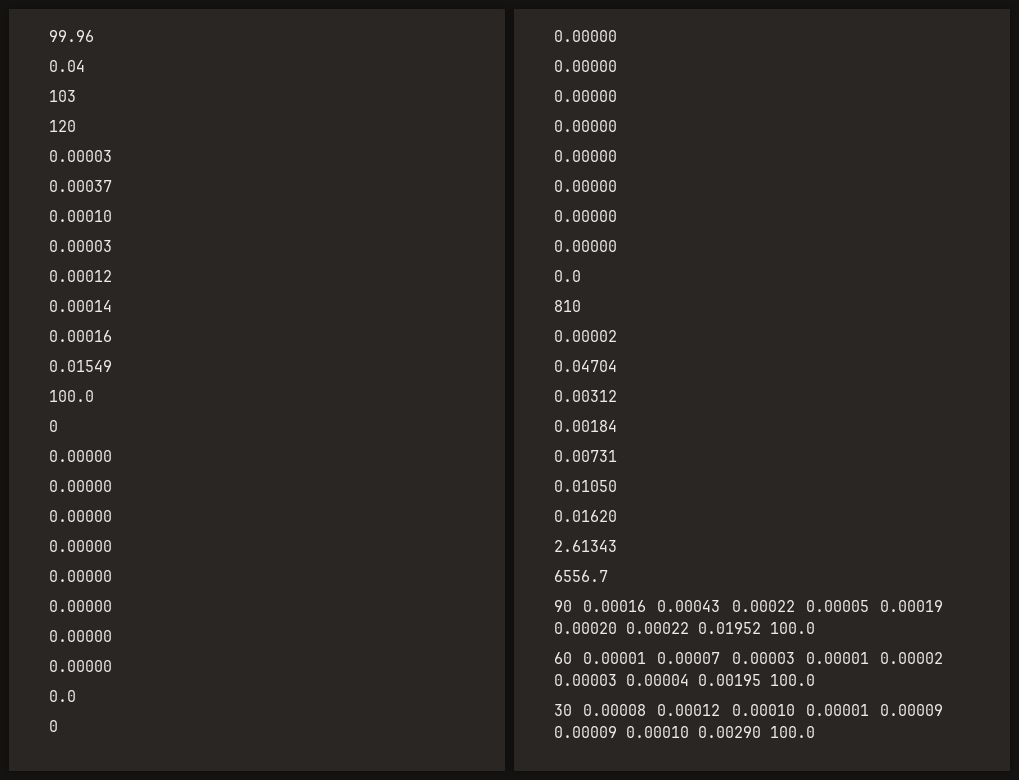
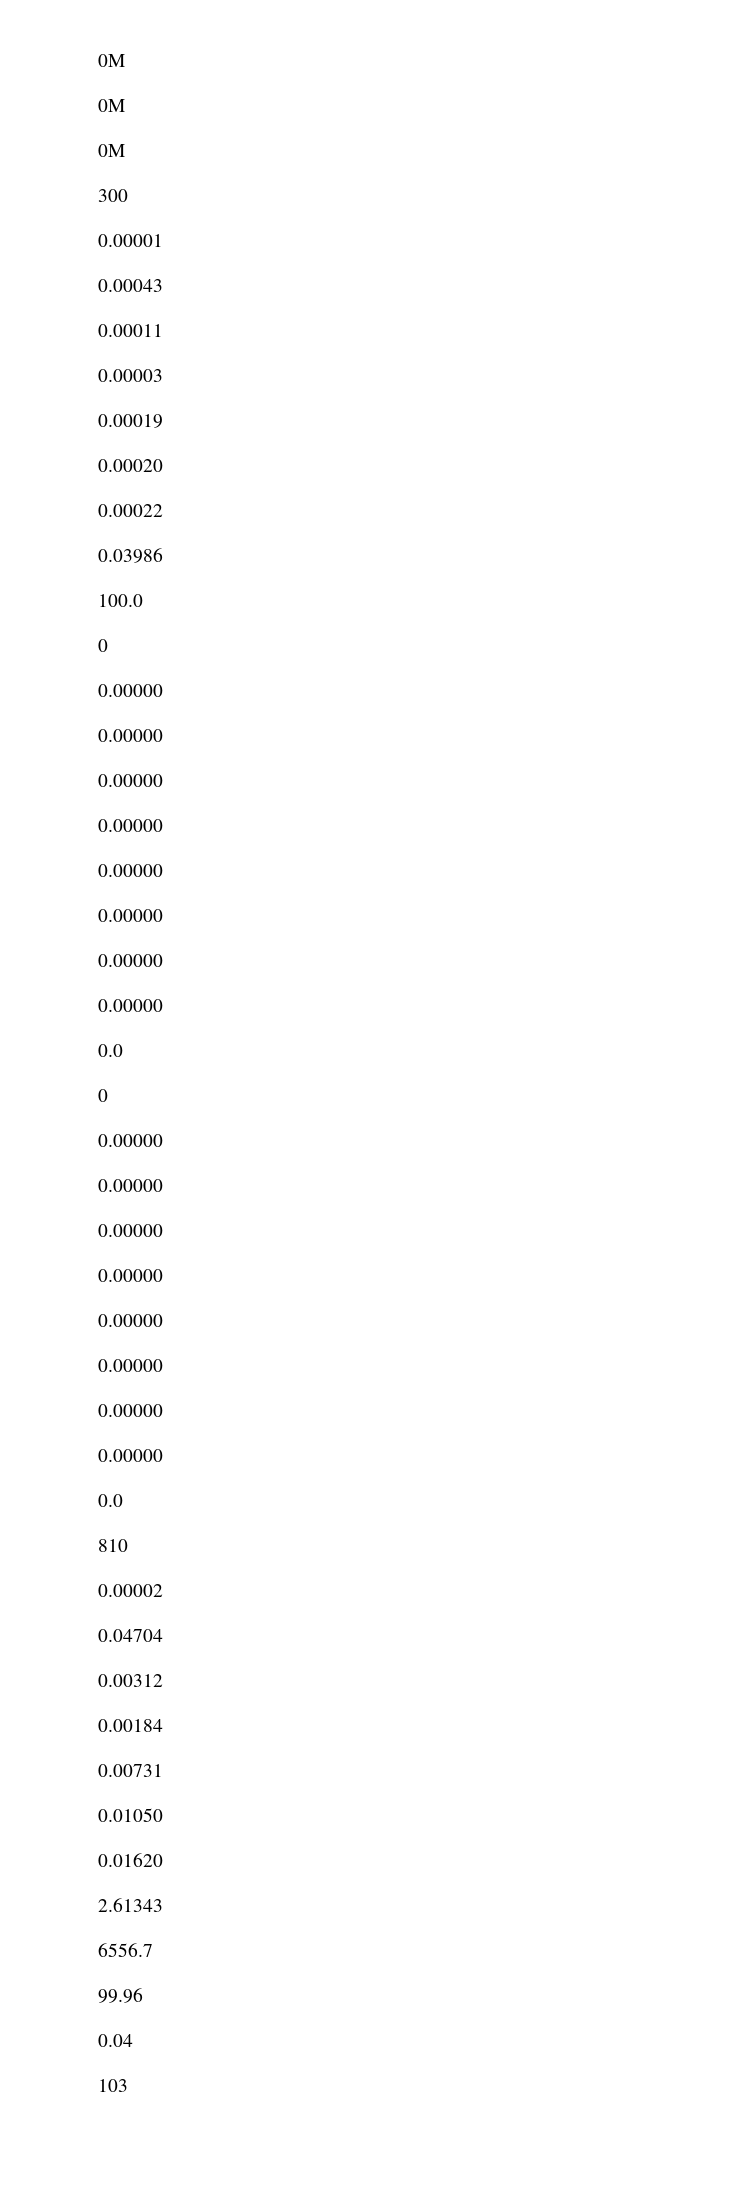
[49,30,94,42] [49,60,85,72] [49,90,76,102] [49,120,76,132] [49,150,112,162] [49,180,112,192] [49,210,112,222] [49,240,112,252] [49,270,112,282] [49,300,112,312] [49,330,112,342] [49,360,112,372] 99.96 // 0.04 // 103 // 120 // 0.00003 // 0.00037 // 0.00010 // 0.00003 // 0.00012 // 0.00014 // 0.00016 // 0.01549 -> [98,54,125,67] [98,99,125,112] [98,144,125,157] [98,189,128,202] [98,234,163,247] [98,279,163,292] [98,324,163,337] [98,369,163,382] [98,414,163,428] [98,459,163,472] [98,504,163,517] [98,548,163,563] 0M // 0M // 0M // 300 // 0.00001 // 0.00043 // 0.00011 // 0.00003 // 0.00019 // 0.00020 // 0.00022 // 0.03986
[554,600,943,612] [554,622,815,634] [554,652,943,664] [554,674,815,686] [554,704,943,716] [554,726,815,738] 90 0.00016 0.00043 0.00022 0.00005 0.00019 0.00020 0.00022 0.01952 100.0 // 60 0.00001 0.00007 0.00003 0.00001 0.00002 0.00003 0.00004 0.00195 100.0 // 30 0.00008 0.00012 0.00010 0.00001 0.00009 0.00009 0.00010 0.00290 100.0 -> [98,1988,143,2003] [98,2034,133,2047] [98,2079,128,2092] 99.96 // 0.04 // 103

